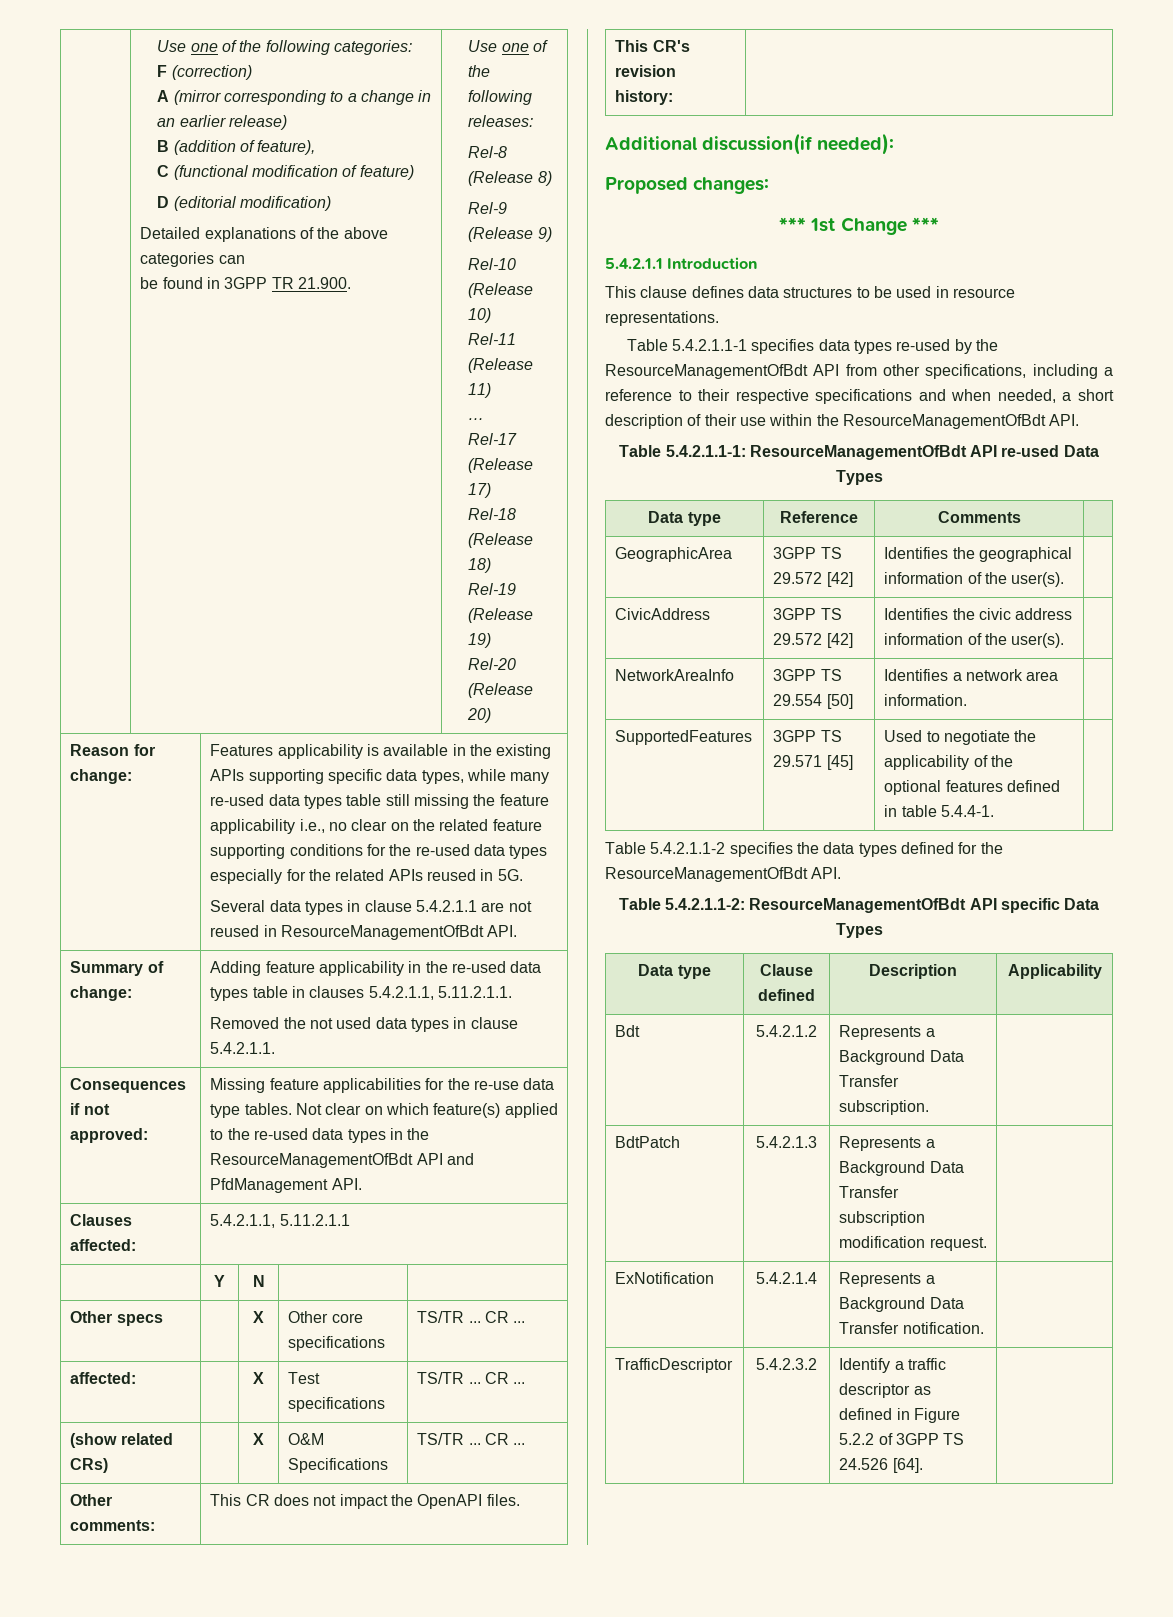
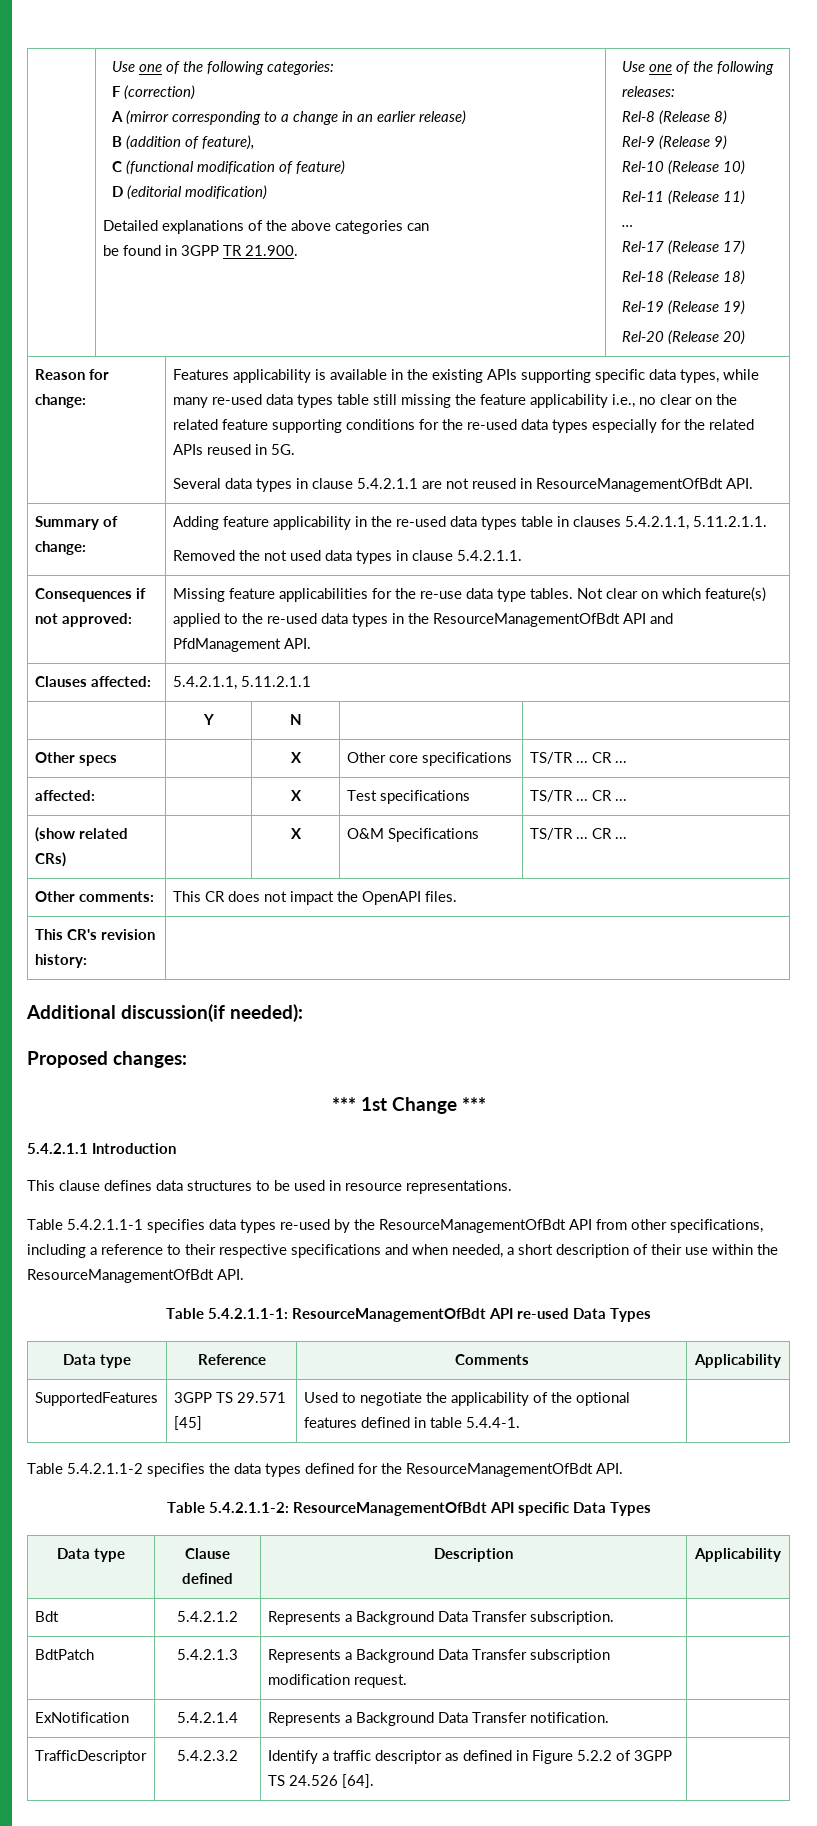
[615,547,733,562] [773,547,842,559] [773,572,853,587] [884,547,1072,562] [884,572,1065,587] [615,608,711,620] [773,608,842,620] [773,633,853,648] [884,608,1073,620] [884,633,1065,648] [615,669,735,681] [773,669,842,681] [773,694,853,709] [884,669,1059,681] [884,694,968,706] // GeographicArea | 3GPP TS 29.572 [42] | Identifies the geographical information of the user(s). | // CivicAddress | 3GPP TS 29.572 [42] | Identifies the civic address information of the user(s). | // NetworkAreaInfo | 3GPP TS 29.554 [50] | Identifies a network area information. | -> [694,1354,781,1368] Applicability

